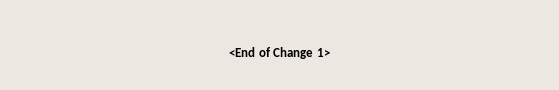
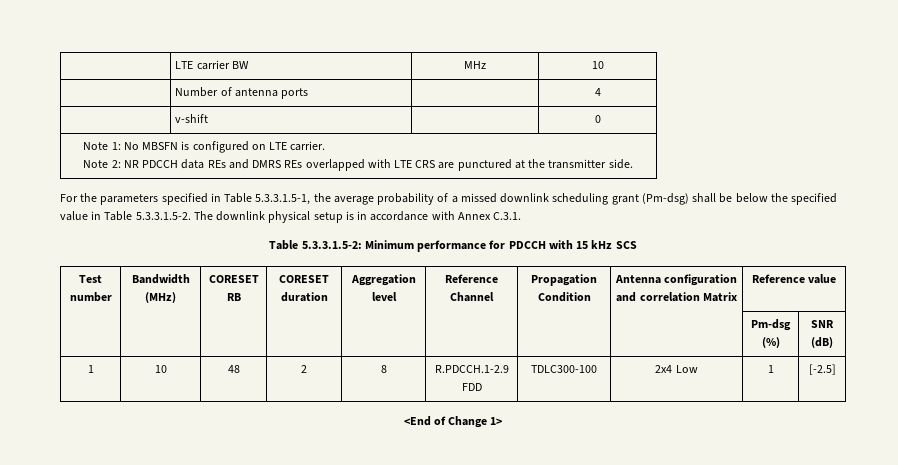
(229, 52) none -> [175,60,249,70] [464,61,486,69] [591,61,604,69] [175,87,309,99] [594,88,601,96] [175,114,209,123] [594,115,601,123] [83,141,326,153] [83,159,633,171] [60,193,838,205] [60,211,522,223] [269,240,637,252] [79,275,102,283] [69,292,112,302] [131,274,190,284] [145,292,176,303] [208,275,259,283] [226,293,241,301] [279,275,329,283] [280,292,328,302] [350,274,416,286] [371,292,397,301] [445,274,498,283] [450,292,494,302] [531,274,597,286] [537,292,591,302] [614,274,738,286] [616,292,737,302] [751,274,837,284] [751,319,791,331] [761,337,780,348] [811,320,834,328] [811,337,833,348] [87,365,94,373] [154,365,167,373] [227,365,240,373] [301,365,307,373] [380,365,387,373] [434,365,509,373] [461,383,482,391] [531,365,597,373] [655,365,698,373] [767,365,774,373] [808,364,836,375] | LTE carrier BW | MHz | 10 // | Number of antenna ports | | 4 // | v-shift | | 0 // Note 1: No MBSFN is configured on LTE carrier. // Note 2: NR PDCCH data REs and DMRS REs overlapped with LTE CRS are punctured at the transmitter side. // For the parameters specified in Table 5.3.3.1.5-1, the average probability of a missed downlink scheduling grant (Pm-dsg) shall be below the specified value in Table 5.3.3.1.5-2. The downlink physical setup is in accordance with Annex C.3.1. // Table 5.3.3.1.5-2: Minimum performance for PDCCH with 15 kHz SCS // Test number | Bandwidth (MHz) | CORESET RB | CORESET duration | Aggregation level | Reference Channel | Propagation Condition | Antenna configuration and correlation Matrix | Reference value // | | | | | | | | Pm-dsg (%) | SNR (dB) // 1 | 10 | 48 | 2 | 8 | R.PDCCH.1-2.9 FDD | TDLC300-100 | 2x4 Low | 1 | [-2.5] //

